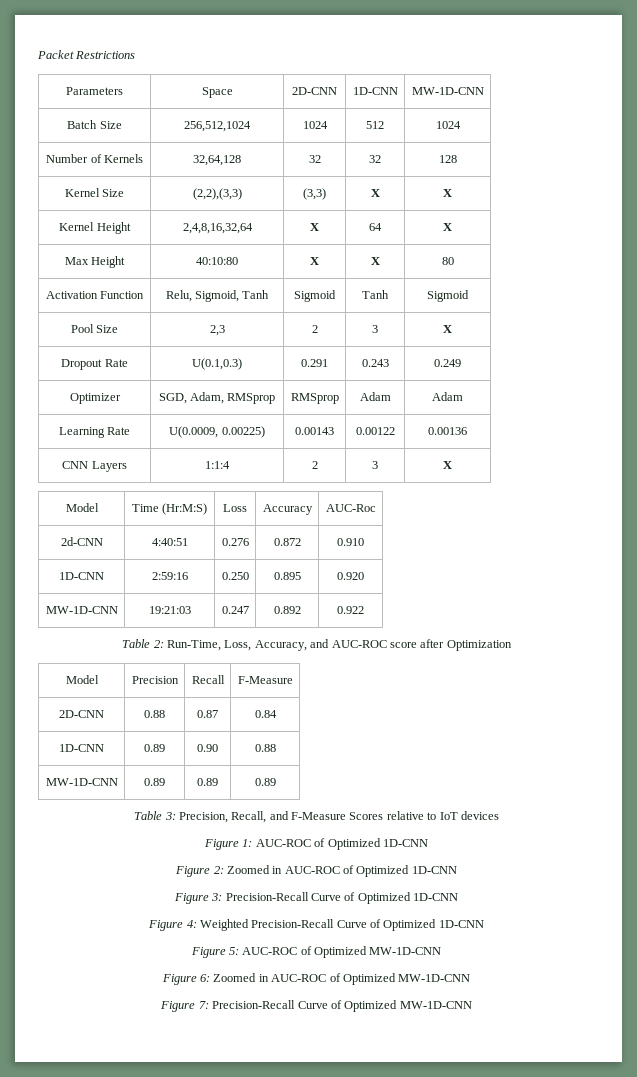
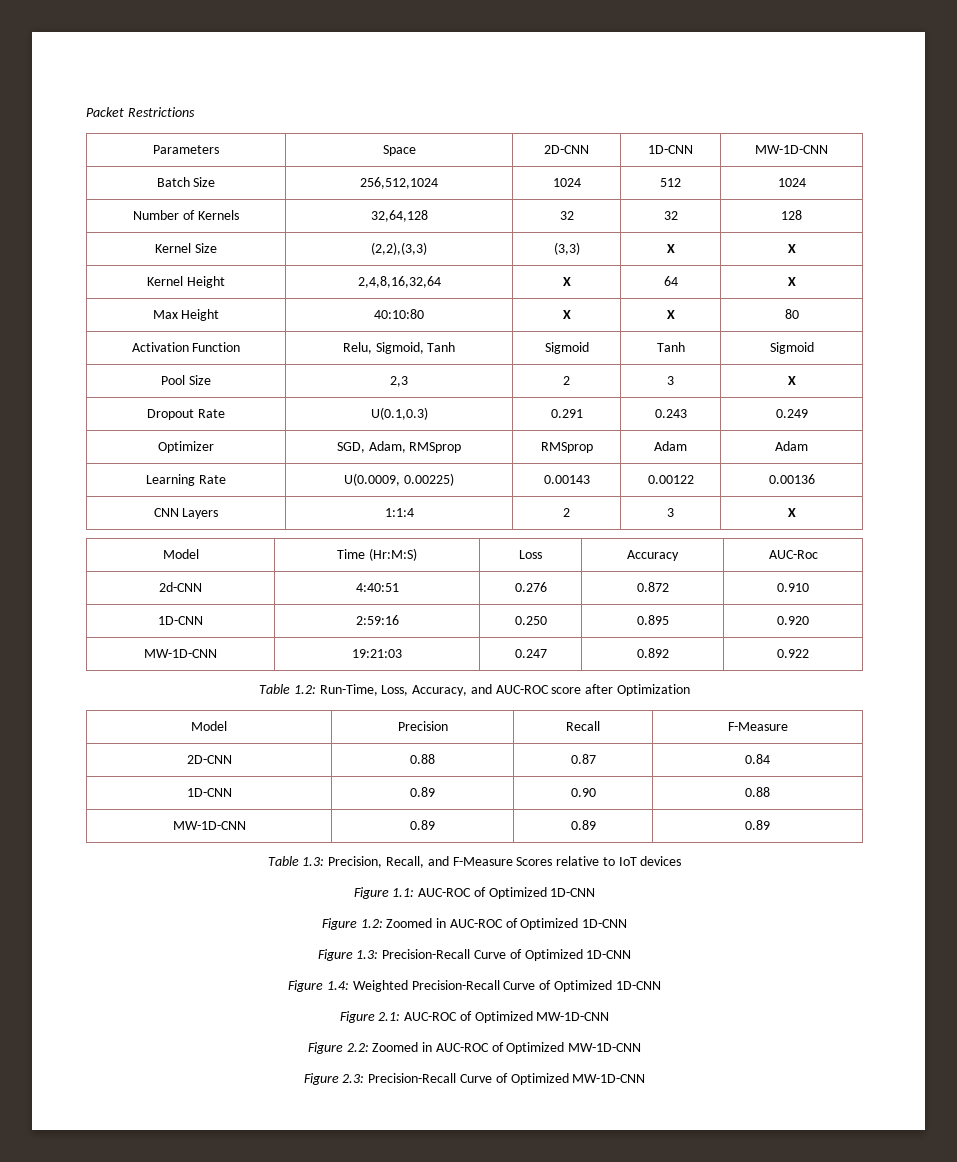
[153,640,164,648] 2: -> [293,685,316,694] 1.2:
[164,812,176,820] 3: -> [302,857,325,866] 1.3:
[242,838,428,850] [175,866,224,877] 1: AUC-ROC of Optimized 1D-CNN // Figure 2: -> [392,887,596,899] [321,918,383,930] 1.1: AUC-ROC of Optimized 1D-CNN // Figure 1.2:
[211,892,459,904] [148,920,197,931] 3: Precision-Recall Curve of Optimized 1D-CNN // Figure 4: -> [356,949,632,961] [288,980,350,992] 1.3: Precision-Recall Curve of Optimized 1D-CNN // Figure 1.4:
[228,946,442,958] [161,974,211,985] 5: AUC-ROC of Optimized MW-1D-CNN // Figure 6: -> [378,1011,610,1023] [307,1042,369,1054] 2.1: AUC-ROC of Optimized MW-1D-CNN // Figure 2.2:
[198,1001,209,1009] 7: -> [342,1074,365,1083] 2.3:

